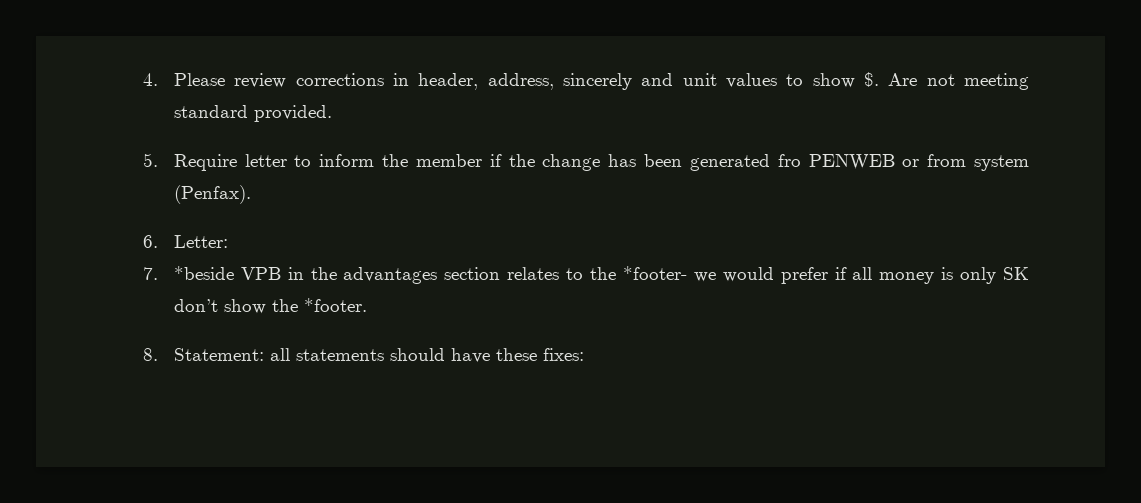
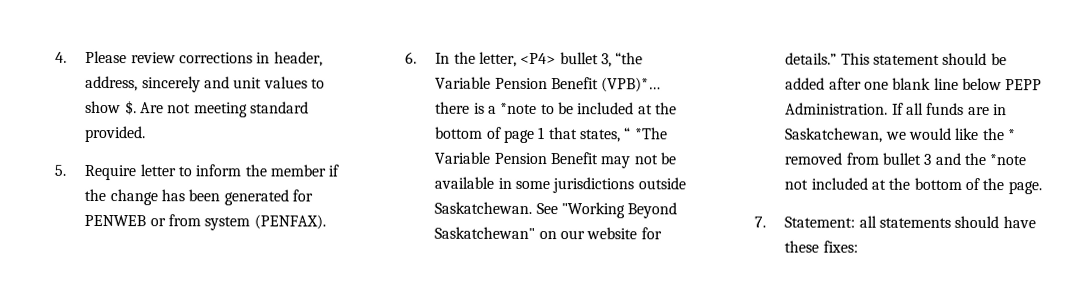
[777,154,801,167] fro -> [292,189,314,202] for
[173,185,251,204] (Penfax). -> [253,214,326,230] (PENFAX).
[173,235,228,248] [142,266,1029,284] [173,298,367,314] [142,348,158,361] Letter: // 7. *beside VPB in the advantages section relates to the *footer- we would prefer if all money is only SK don’t show the *footer. // 8. -> [435,51,644,68] [435,76,662,93] [435,101,677,115] [435,126,668,144] [434,151,677,169] [434,176,686,194] [434,201,678,219] [434,226,662,240] [785,52,1007,66] [785,77,1043,91] [785,102,1008,116] [785,127,1017,143] [784,152,1027,166] [784,177,1042,195] [753,216,766,228] In the letter, <P4> bullet 3, “the Variable Pension Benefit (VPB)*… there is a *note to be included at the bottom of page 1 that states, “ *The Variable Pension Benefit may not be available in some jurisdictions outside Saskatchewan. See "Working Beyond Saskatchewan" on our website for details.” This statement should be added after one blank line below PEPP Administration. If all funds are in Saskatchewan, we would like the * removed from bullet 3 and the *note not included at the bottom of the page. // 7.

